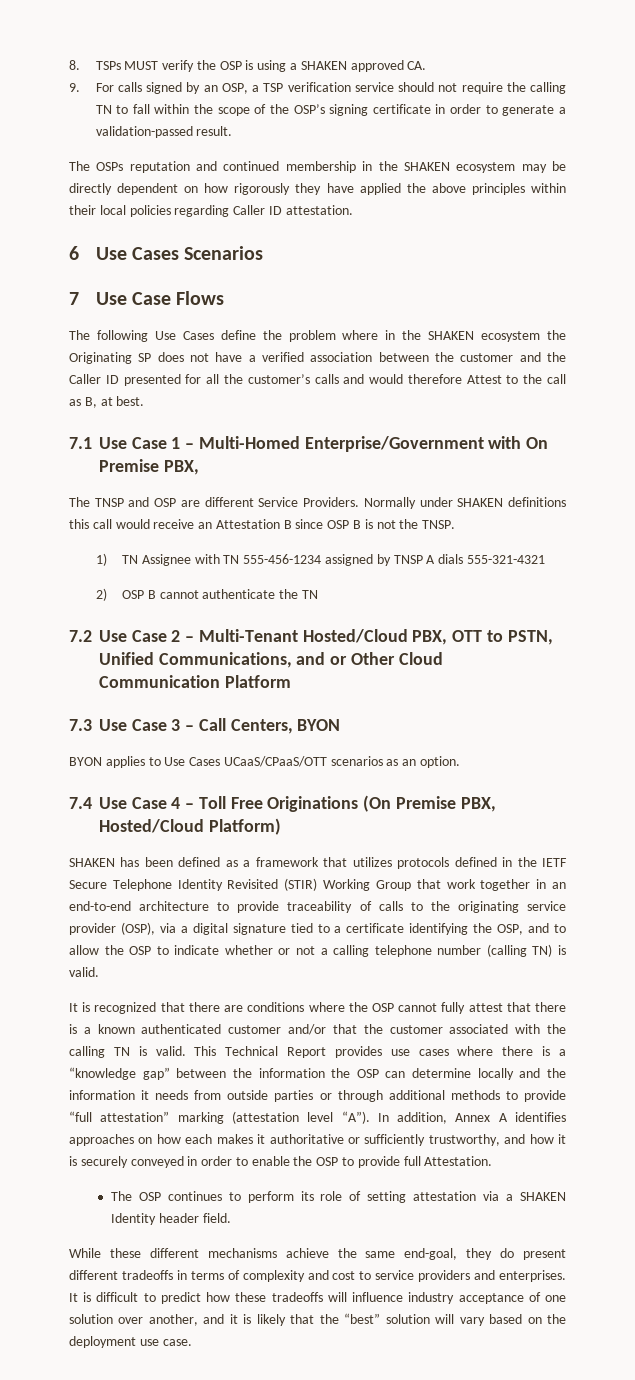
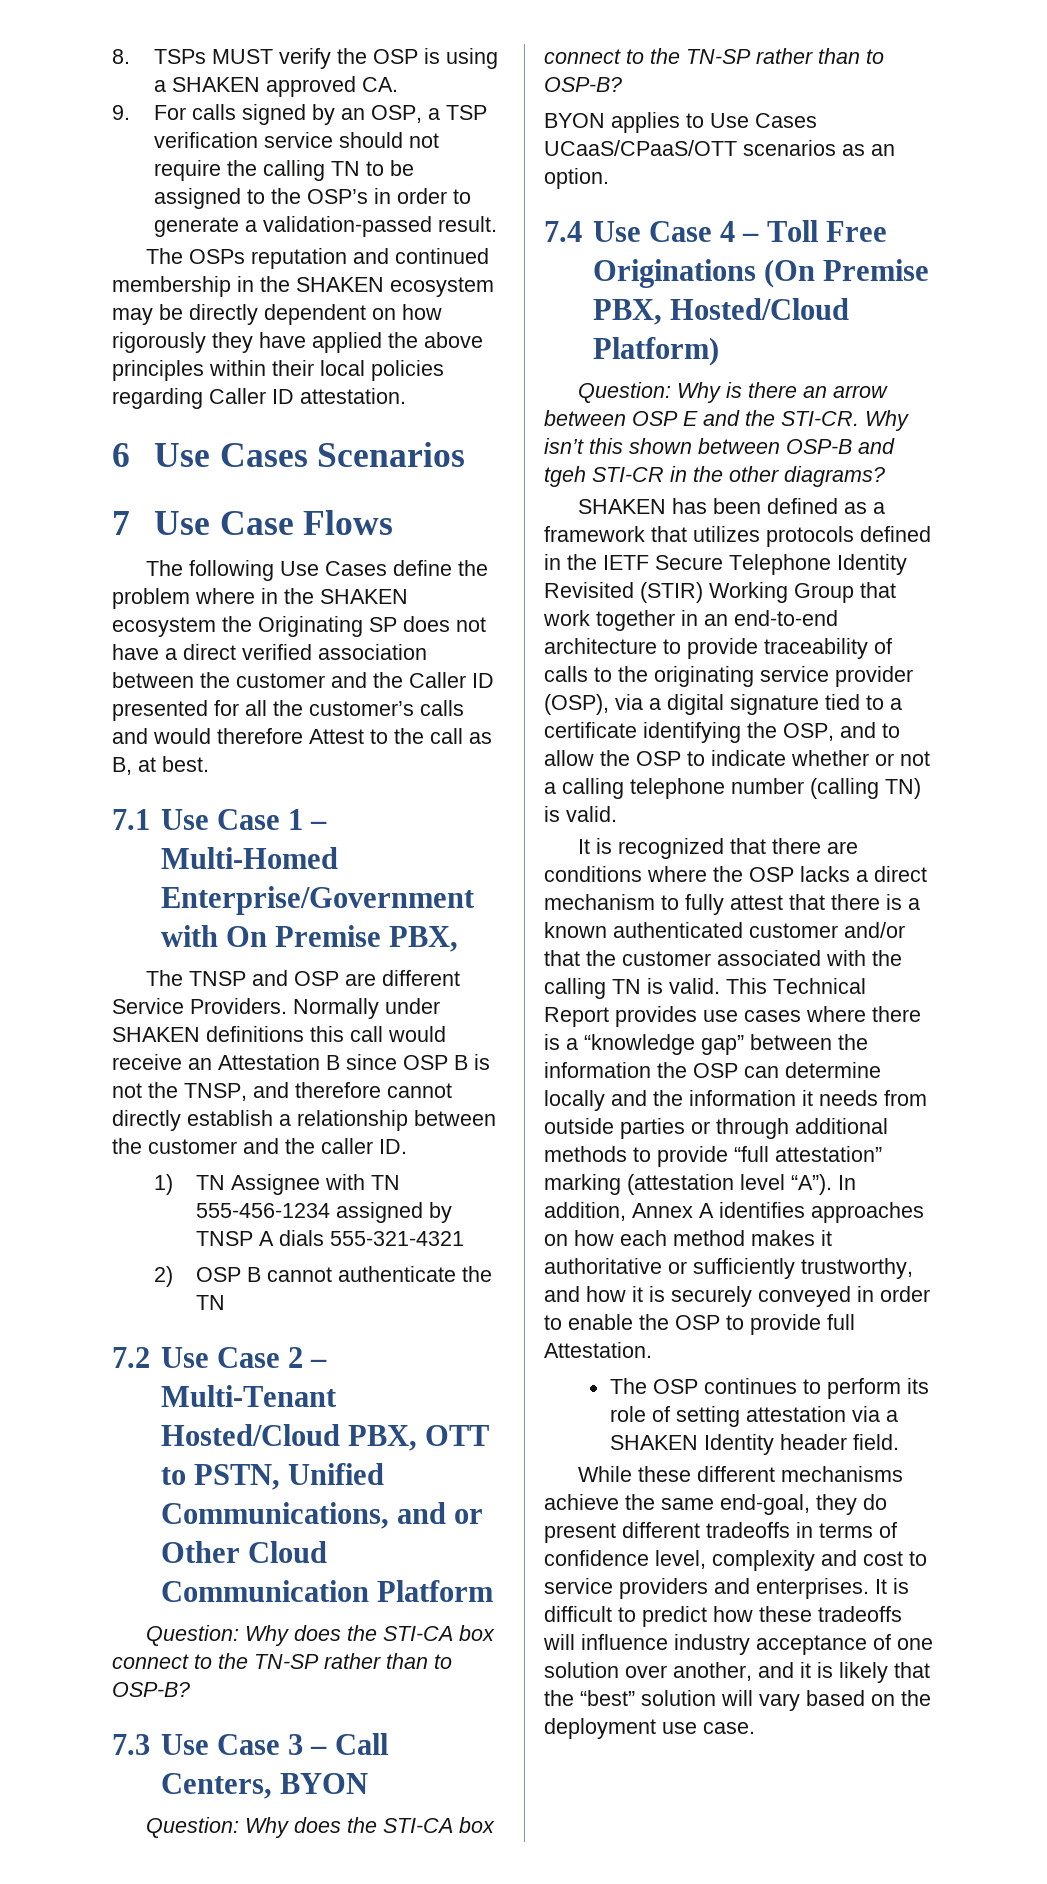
[132,104,431,116] fall within the scope of the OSP’s signing certificate -> [390,160,415,176] [154,188,369,209] be assigned to the OSP’s
(256, 358) none -> [183,644,236,660] direct
[422,520,456,529] TNSP. -> [184,1082,452,1101] [112,1110,496,1131] [112,1138,407,1154] TNSP, and therefore cannot directly establish a relationship between the customer and the caller ID.
(291, 681) none -> [146,1625,496,1646] [112,1653,452,1669] [112,1682,190,1697] // Question: Why does the STI-CA box connect to the TN-SP rather than to OSP-B?
(341, 725) none -> [146,1817,496,1838] [544,48,884,64] [544,77,622,92] // Question: Why does the STI-CA box connect to the TN-SP rather than to OSP-B?
(281, 826) none -> [578,382,889,403] [544,410,909,431] [544,438,895,454] [544,466,885,487] // Question: Why is there an arrow between OSP E and the STI-CR. Why isn’t this shown between OSP-B and tgeh STI-CR in the other diagrams?
[398,1003,438,1012] cannot -> [800,866,927,882] [544,894,679,910] lacks a direct mechanism to
(213, 1139) none -> [673,1230,745,1246] method
(240, 1275) none -> [544,1550,706,1569] confidence level,

